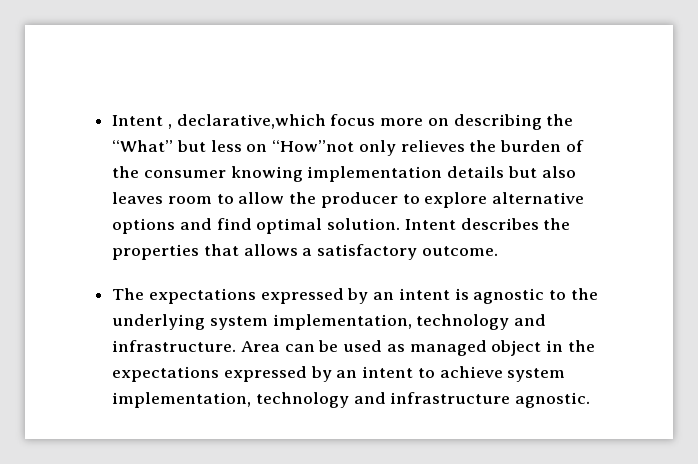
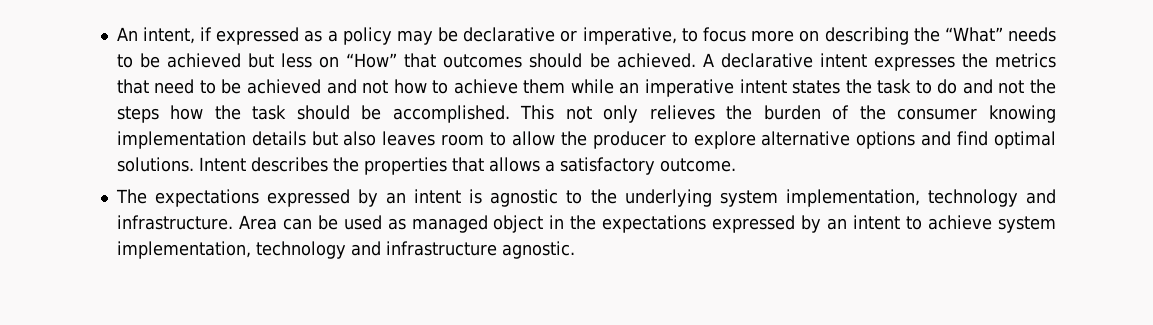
[112,114,326,129] Intent , declarative,which -> [116,27,698,45] An intent, if expressed as a policy may be declarative or imperative, to
[176,140,355,152] but less on “How”not -> [1008,27,1057,42] [116,53,1057,71] [116,79,1056,97] [116,105,592,123] needs to be achieved but less on “How” that outcomes should be achieved. A declarative intent expresses the metrics that need to be achieved and not how to achieve them while an imperative intent states the task to do and not the steps how the task should be accomplished. This not
[327,218,401,230] solution. -> [116,157,194,172] solutions.

